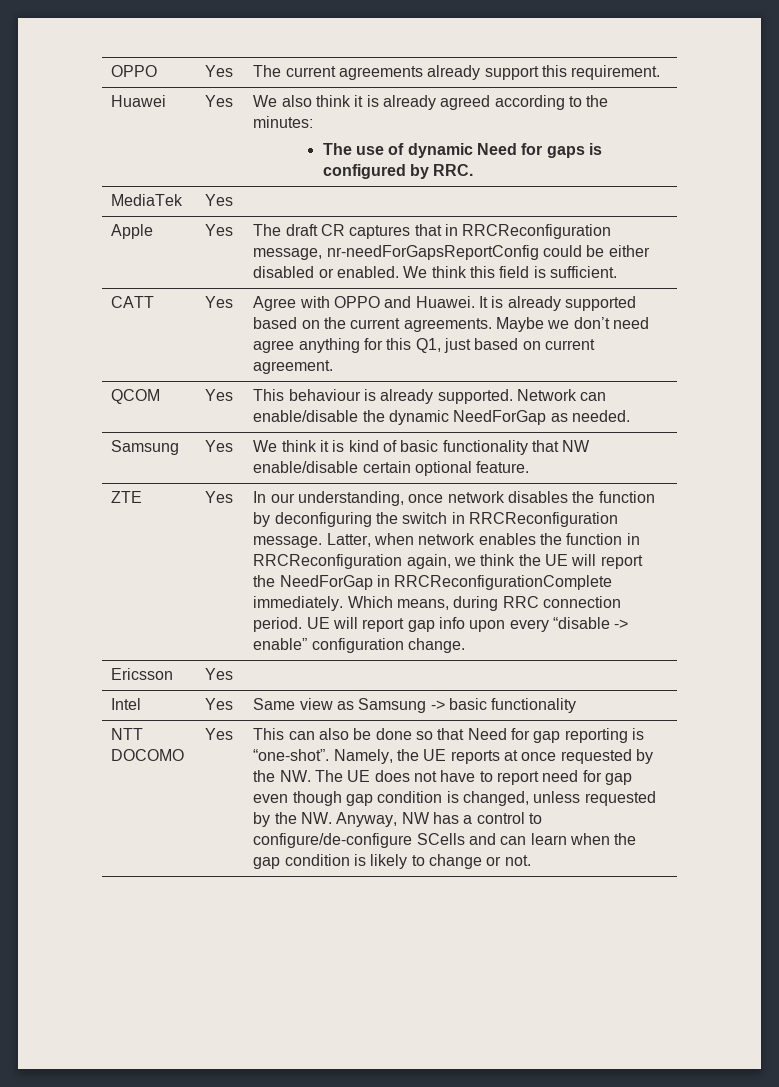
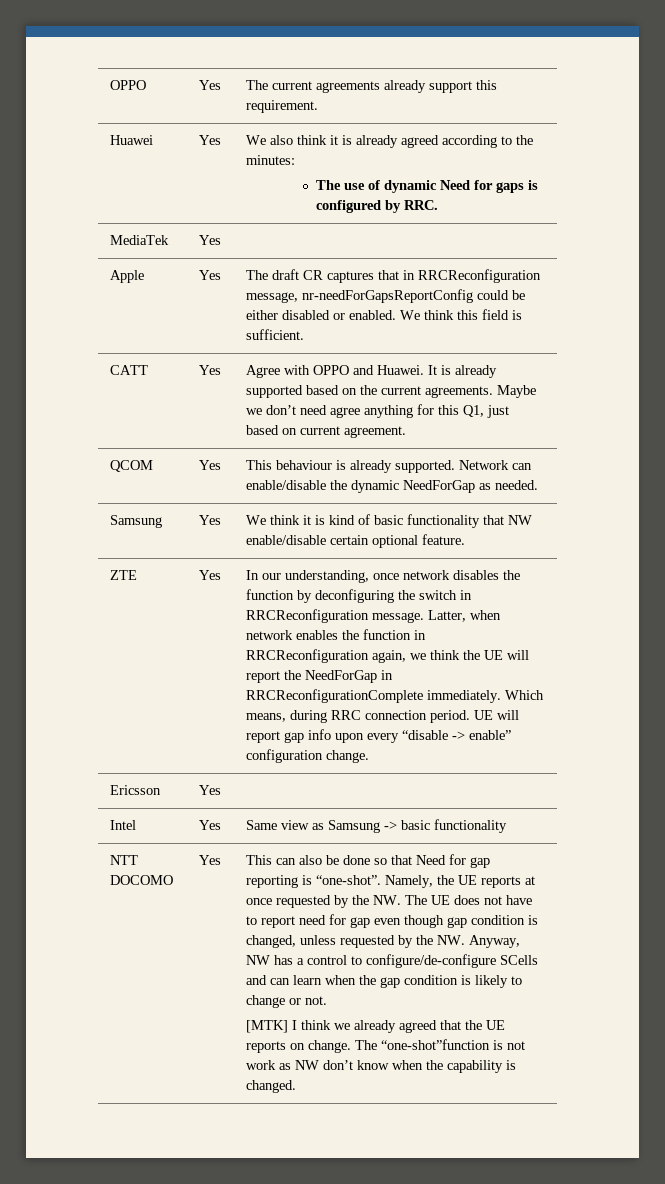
(531, 860) none -> [246,1020,506,1033] [246,1039,526,1053] [246,1060,517,1073] [246,1080,297,1093] // [MTK] I think we already agreed that the UE reports on change. The “one-shot”function is not work as NW don’t know when the capability is changed.

